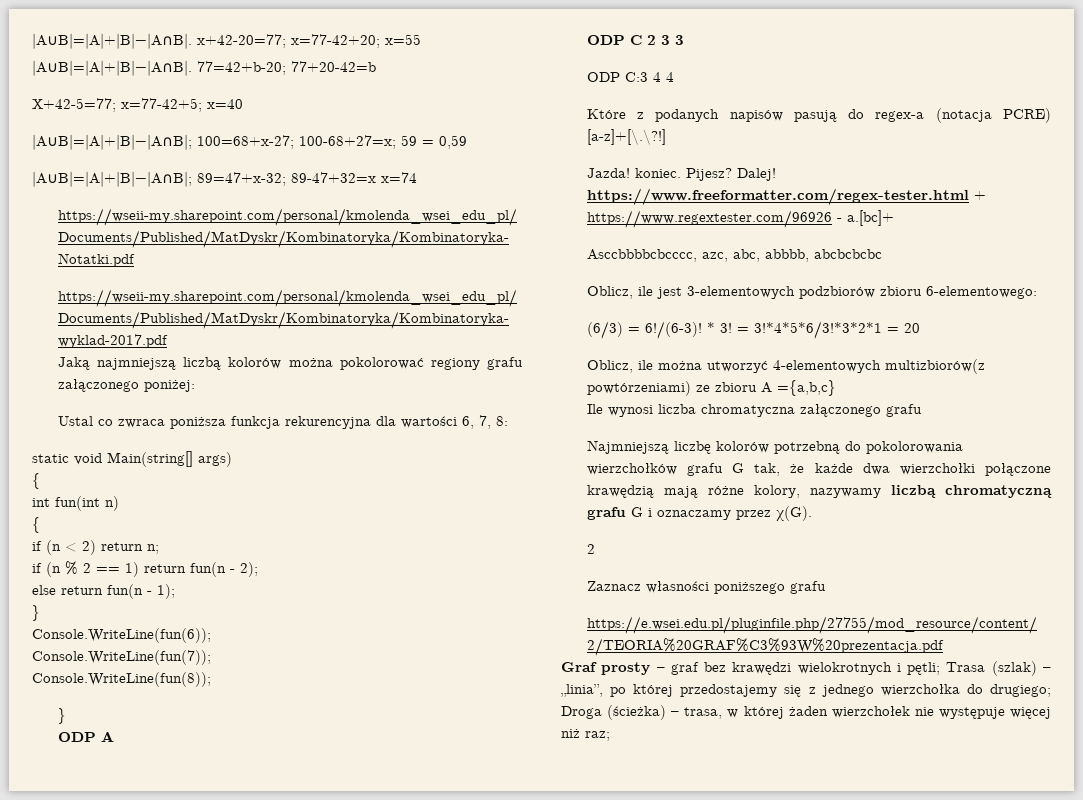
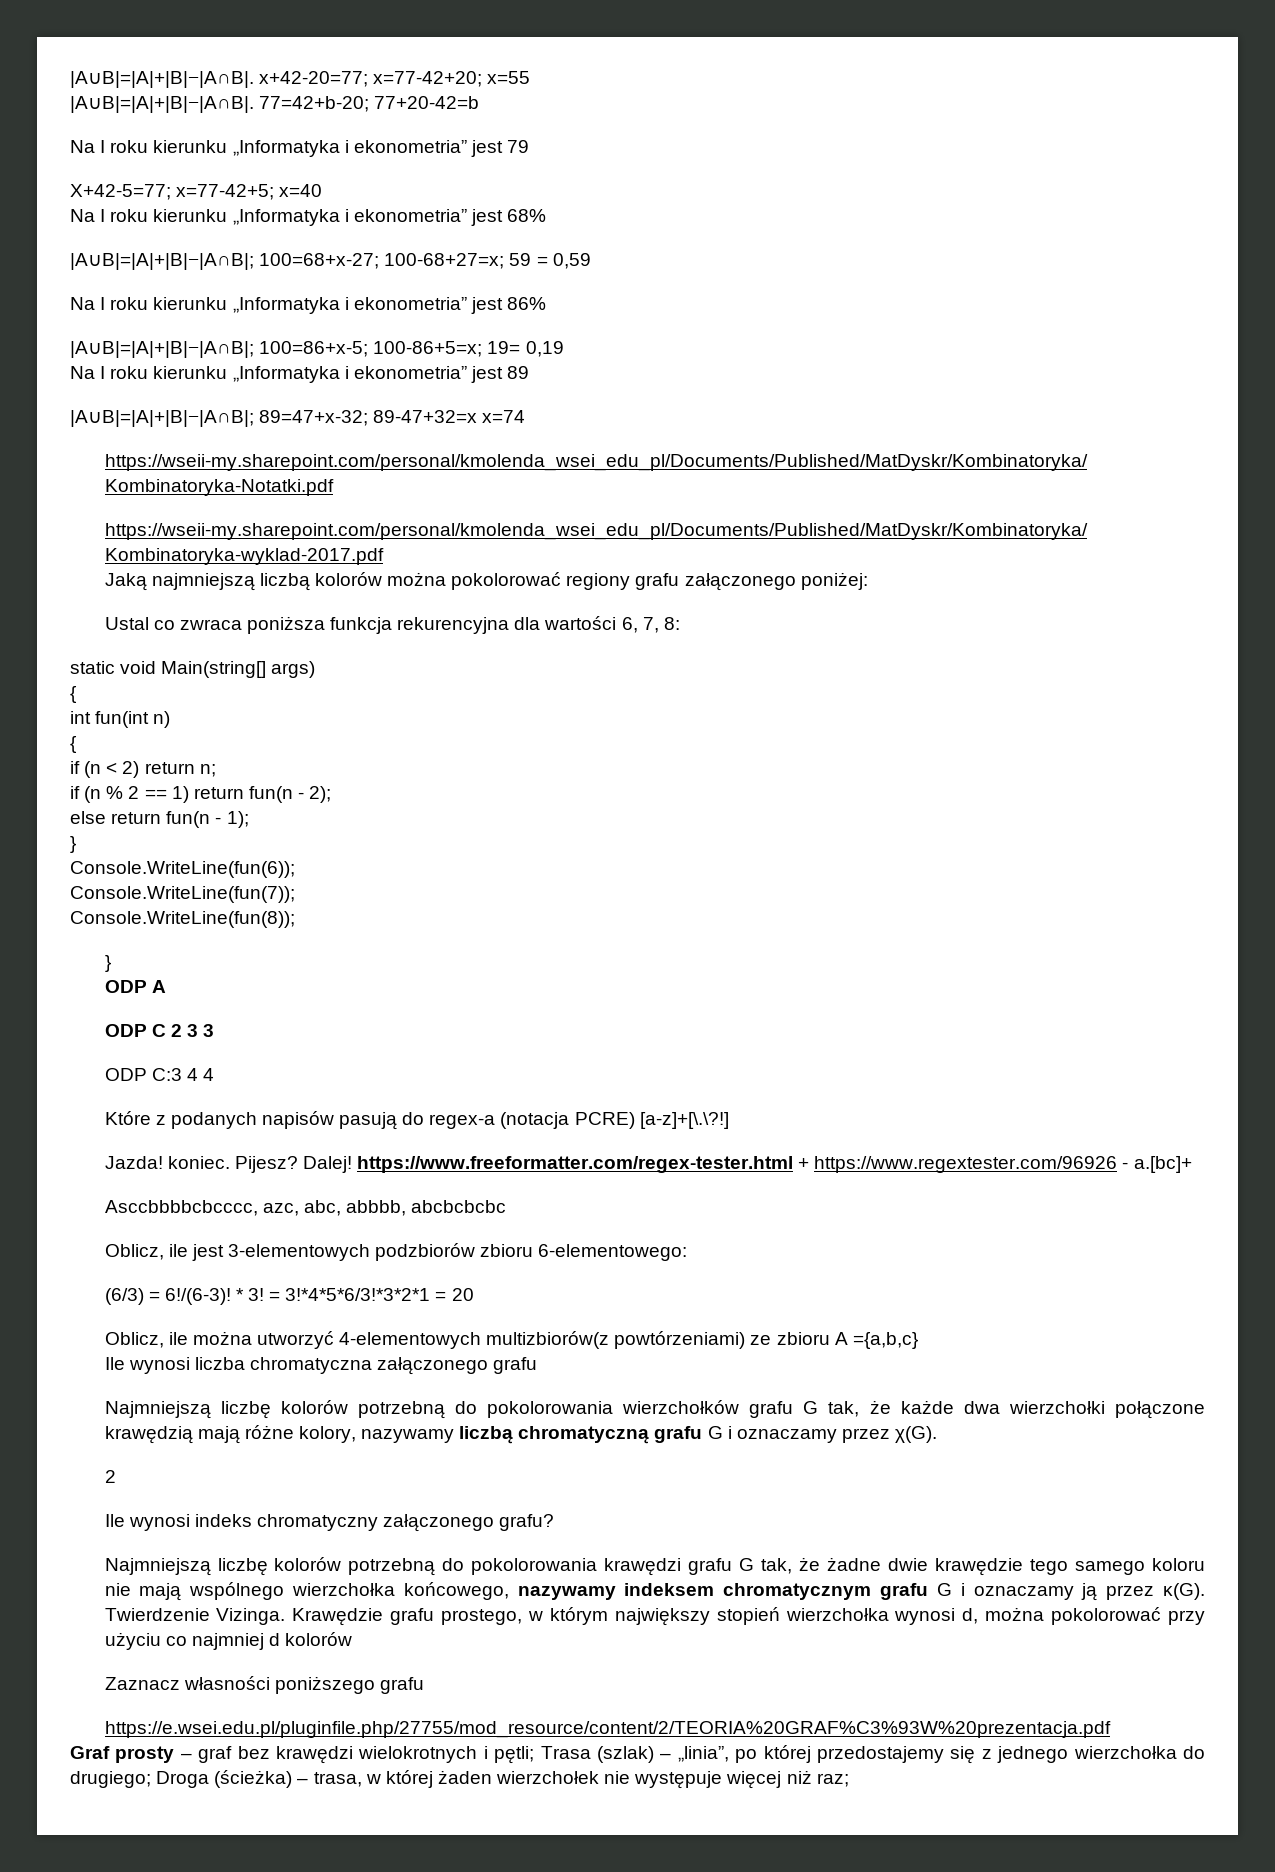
[32,98,243,112] X+42-5=77; x=77-42+5; x=40 -> [70,140,530,157] [70,184,323,200] [70,209,547,226] Na I roku kierunku „Informatyka i ekonometria” jest 79 // X+42-5=77; x=77-42+5; x=40 // Na I roku kierunku „Informatyka i ekonometria” jest 68%
(467, 142) none -> [70,297,547,314] [70,341,564,358] [70,366,530,383] // Na I roku kierunku „Informatyka i ekonometria” jest 86% // |A∪B|=|A|+|B|−|A∩B|; 100=86+x-5; 100-86+5=x; 19= 0,19 // Na I roku kierunku „Informatyka i ekonometria” jest 89
(595, 549) none -> [104,1514,555,1532] [104,1557,1206,1576] [104,1582,1205,1601] [104,1607,1206,1626] [104,1632,353,1650] // Ile wynosi indeks chromatyczny załączonego grafu? // Najmniejszą liczbę kolorów potrzebną do pokolorowania krawędzi grafu G tak, że żadne dwie krawędzie tego samego koloru nie mają wspólnego wierzchołka końcowego, nazywamy indeksem chromatycznym grafu G i oznaczamy ją przez κ(G). Twierdzenie Vizinga. Krawędzie grafu prostego, w którym największy stopień wierzchołka wynosi d, można pokolorować przy użyciu co najmniej d kolorów

